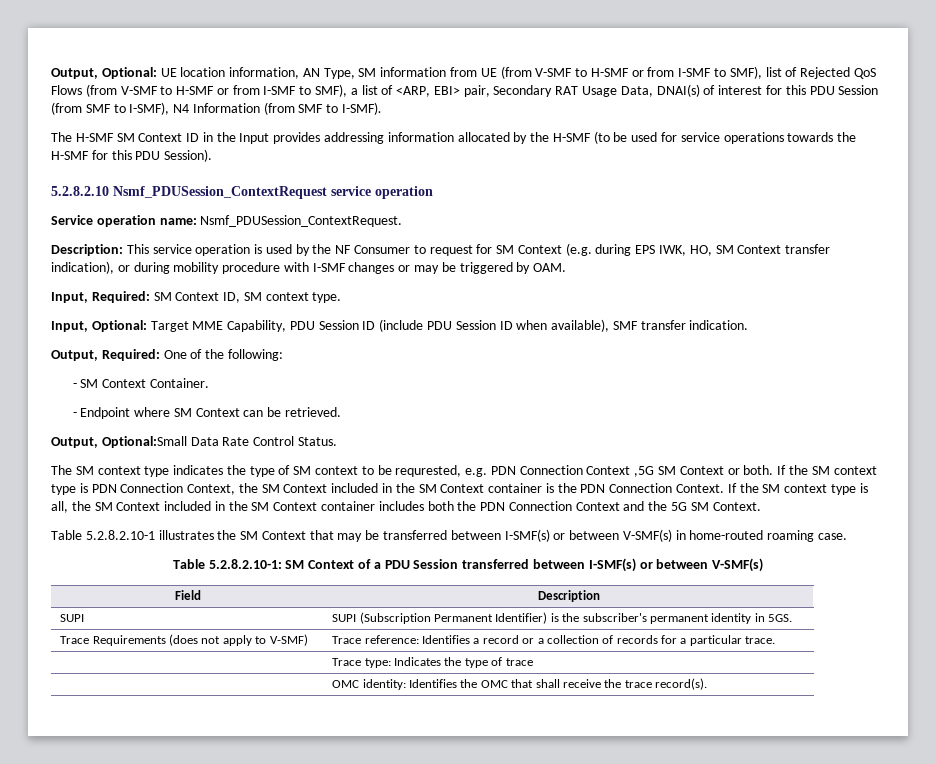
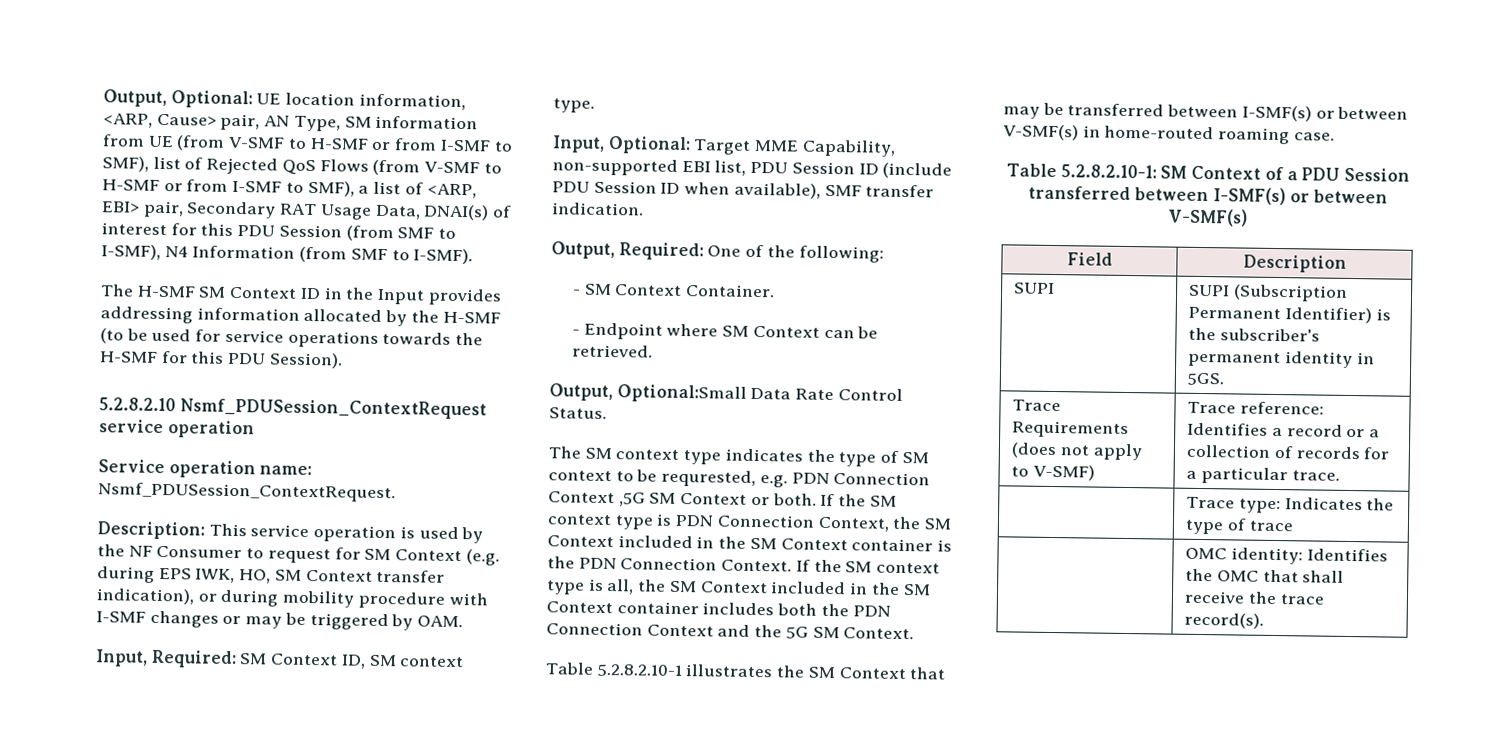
(300, 73) none -> [103,113,261,131] <ARP, Cause> pair,
(287, 326) none -> [552,158,747,176] non-supported EBI list,

